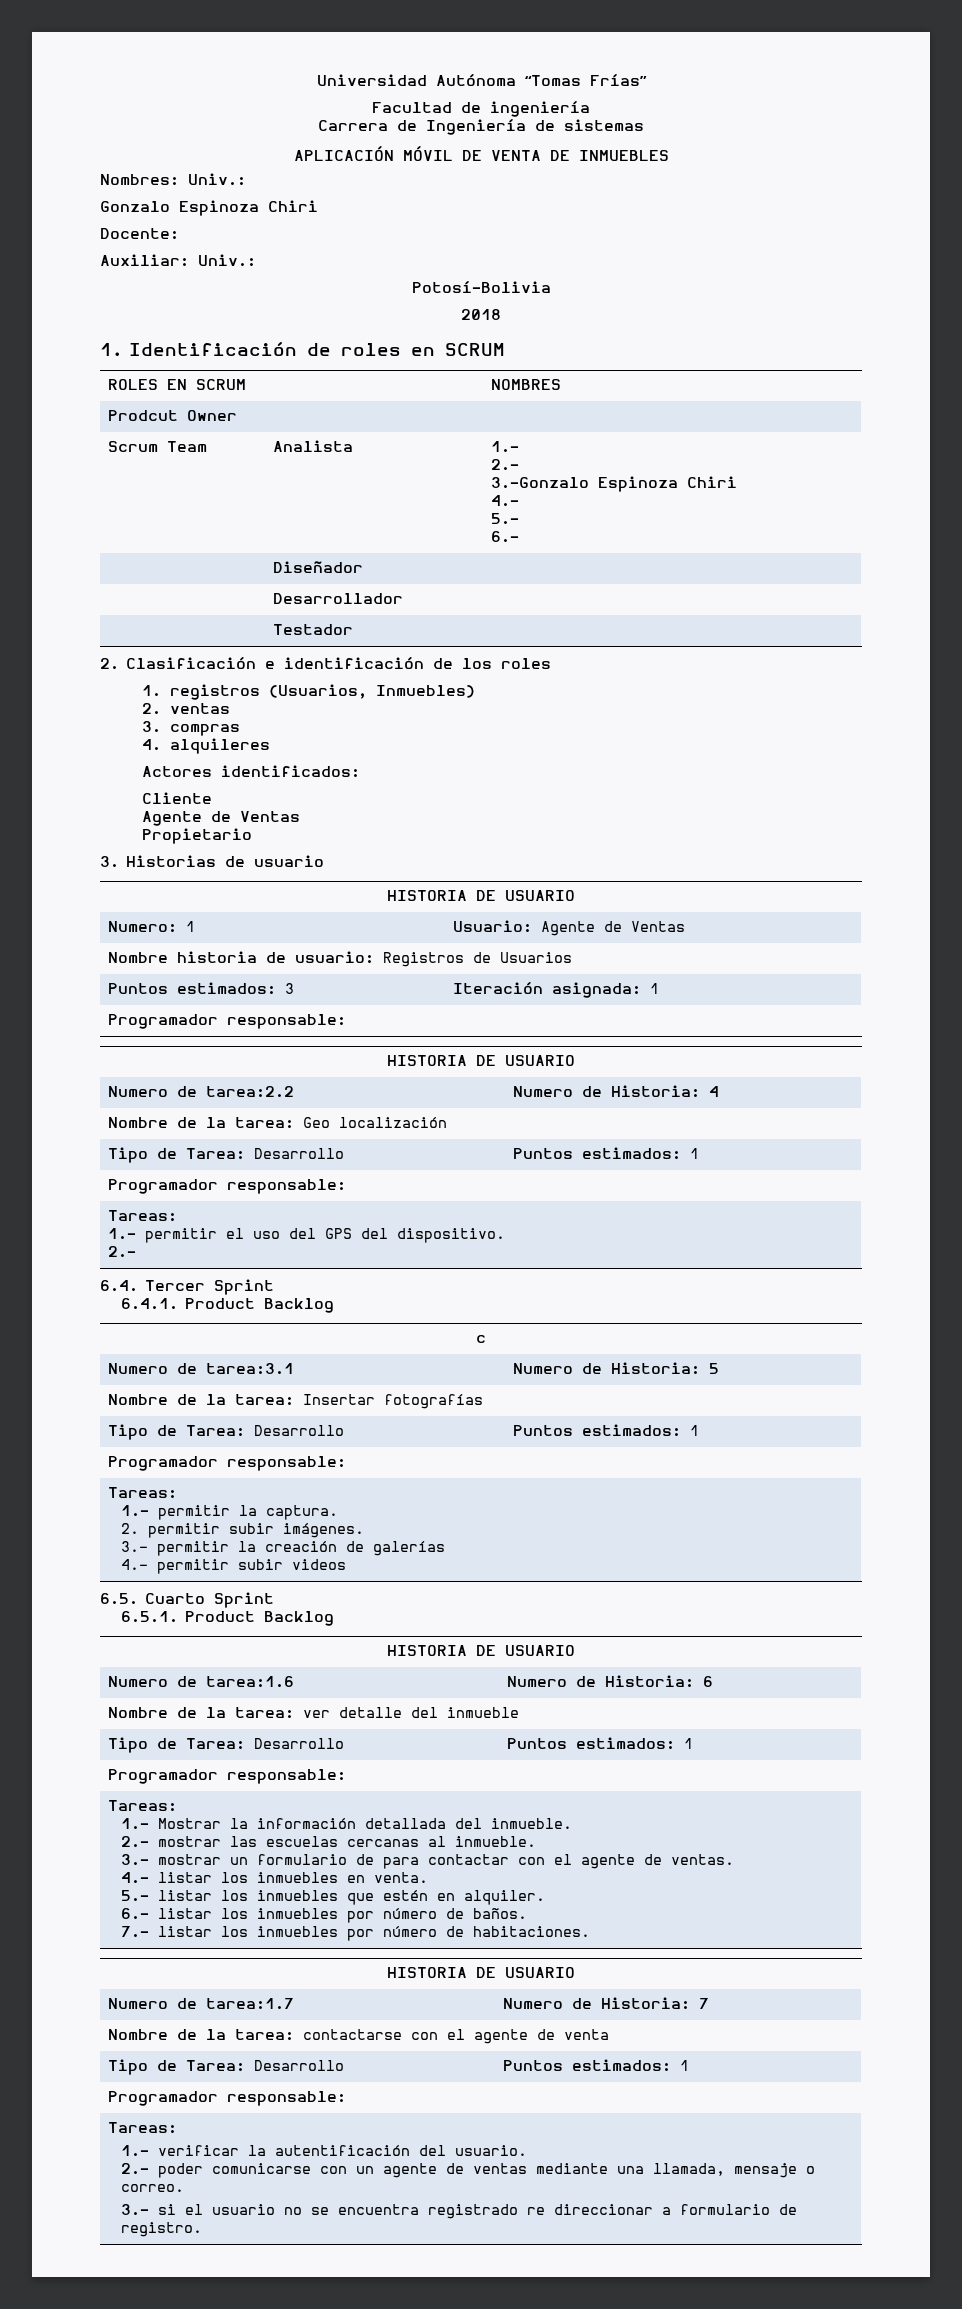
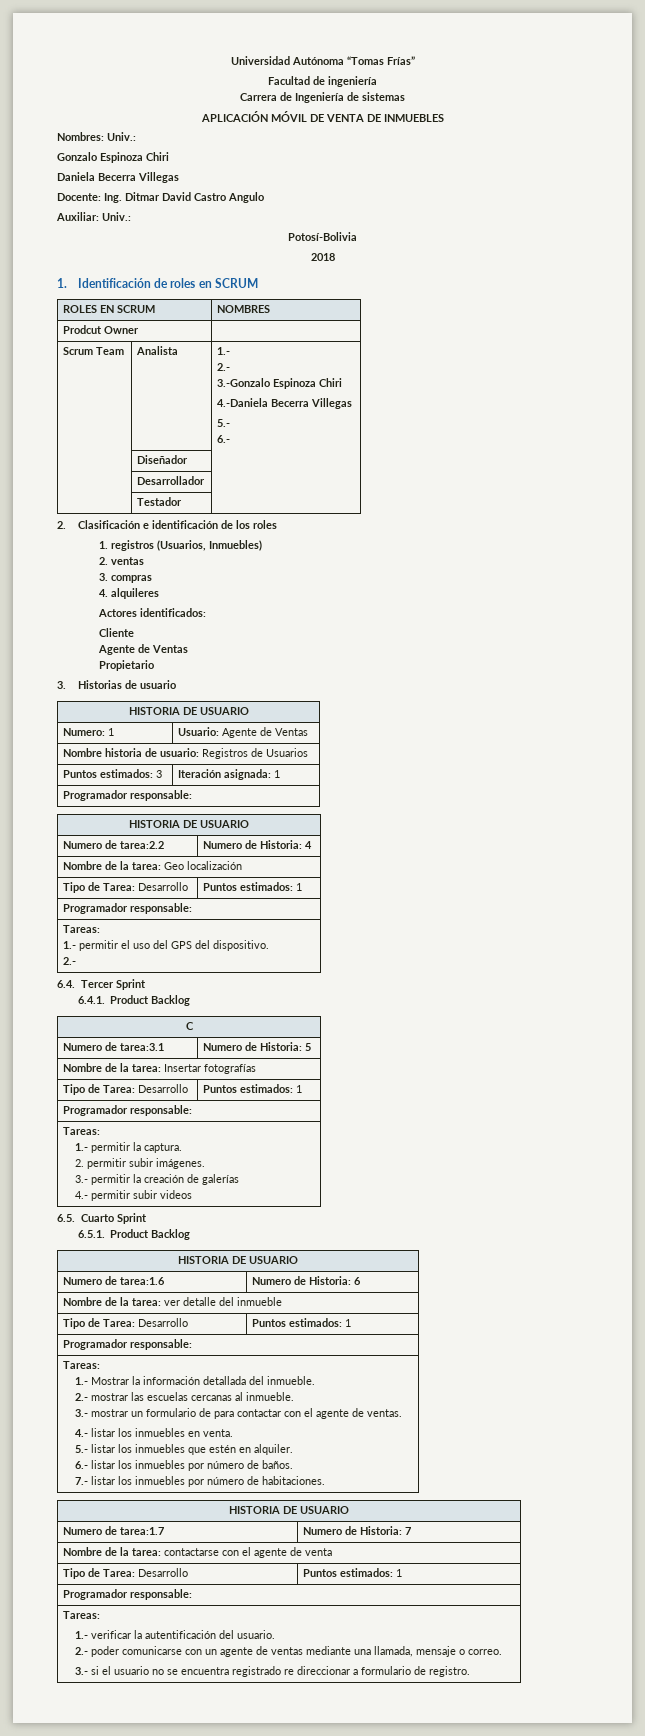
[100,228,179,240] Docente: -> [57,172,179,183] [57,192,264,203] Daniela Becerra Villegas // Docente: Ing. Ditmar David Castro Angulo
[490,495,519,507] 4.- -> [216,398,352,409] 4.-Daniela Becerra Villegas
[476,1335,486,1343] c -> [185,1022,194,1030] C

